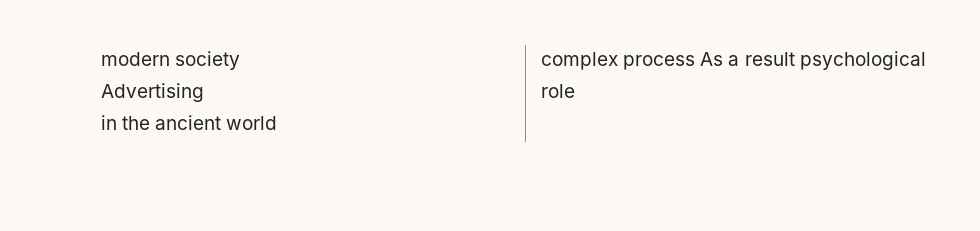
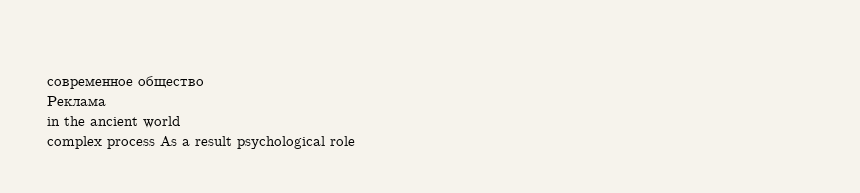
[101,51,241,70] [101,83,204,102] modern society // Advertising -> [47,76,204,89] [47,96,106,106] современное общество // Реклама

